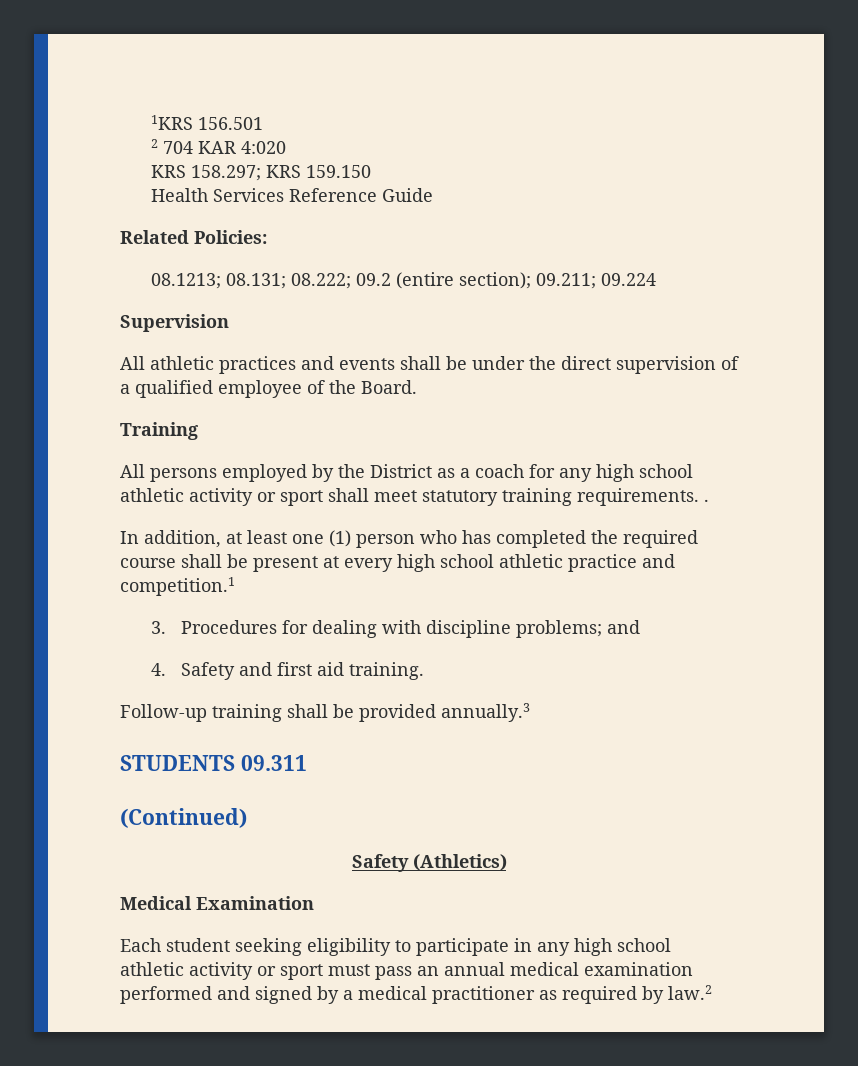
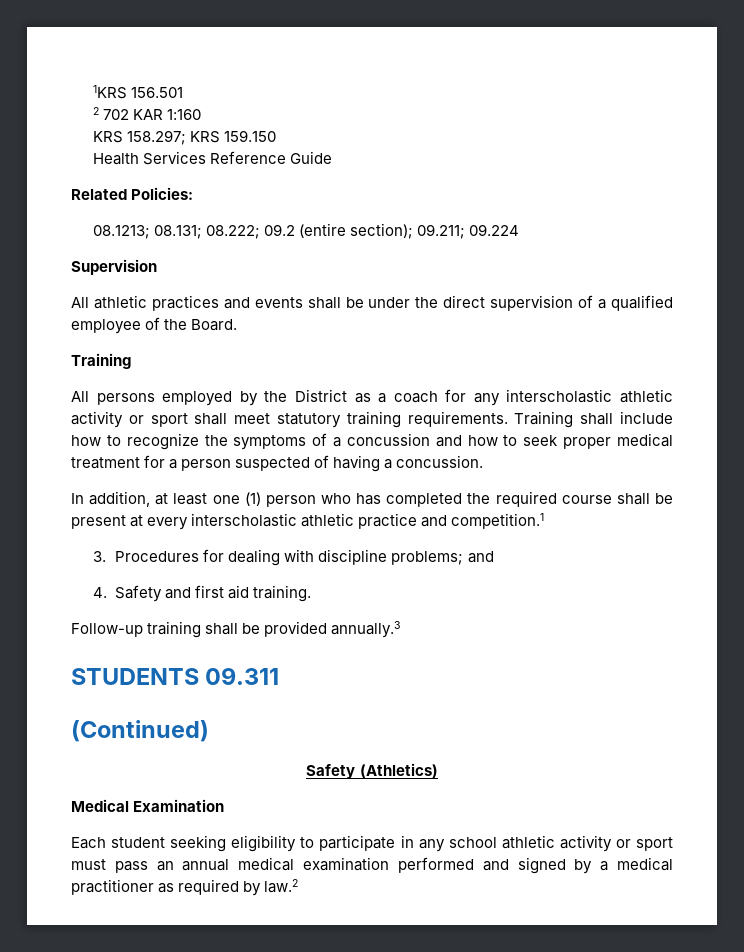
[162,141,286,154] 704 KAR 4:020 -> [103,109,202,120] 702 KAR 1:160
[596,464,693,482] high school -> [506,389,613,403] interscholastic
[704,499,709,502] . -> [514,411,673,428] [71,433,674,450] [71,455,484,472] Training shall include how to recognize the symptoms of a concussion and how to seek proper medical treatment for a person suspected of having a concussion.
[397,554,494,572] high school -> [191,513,298,527] interscholastic
[574,938,612,956] high -> (445, 845) none

